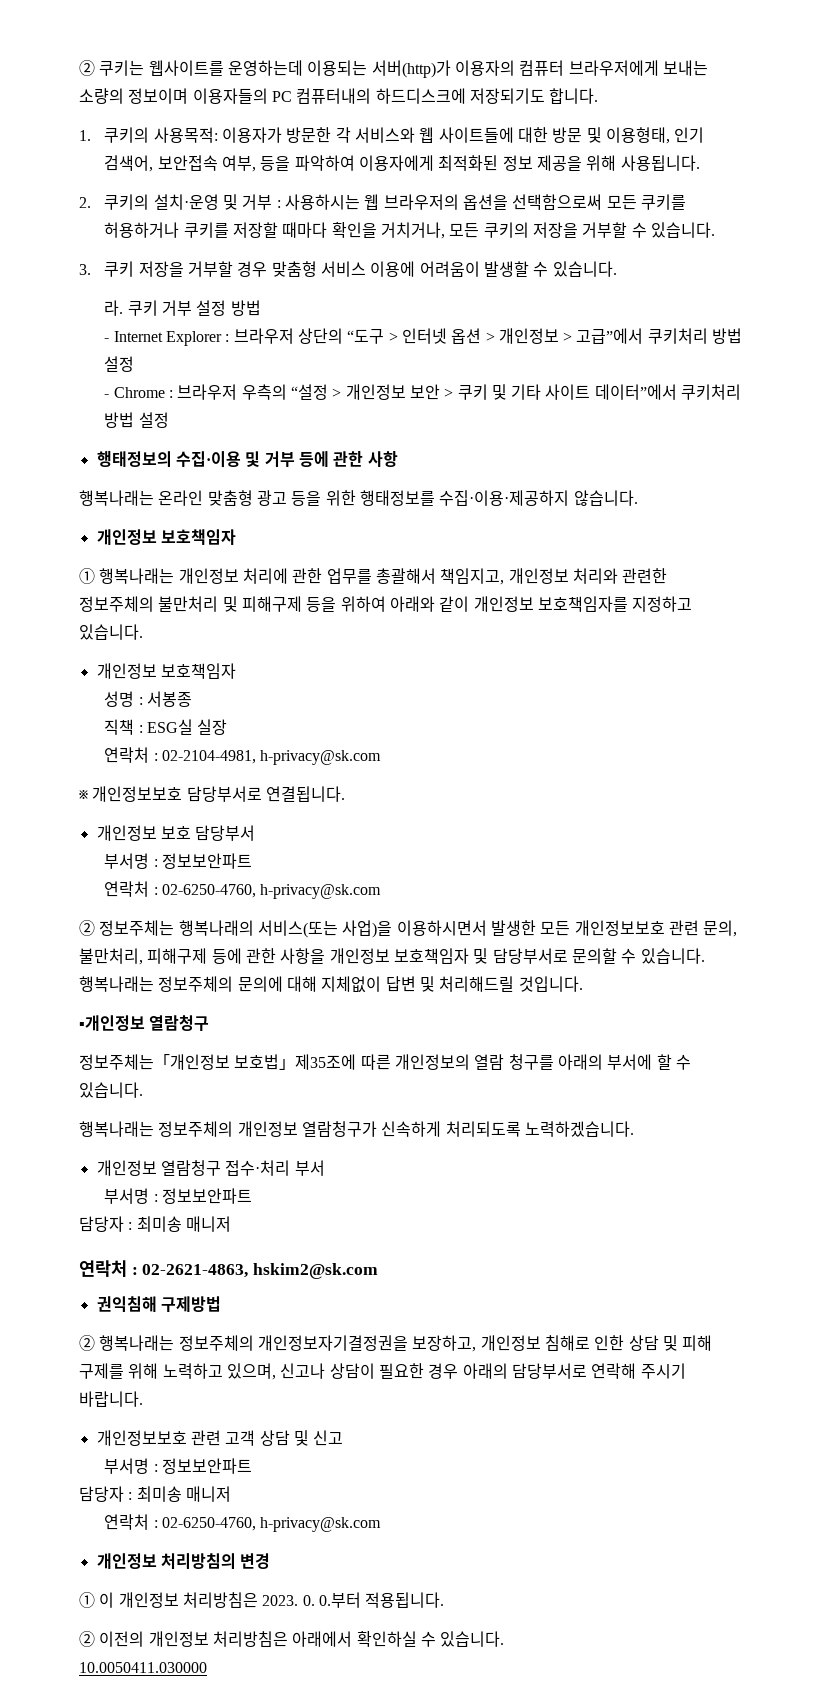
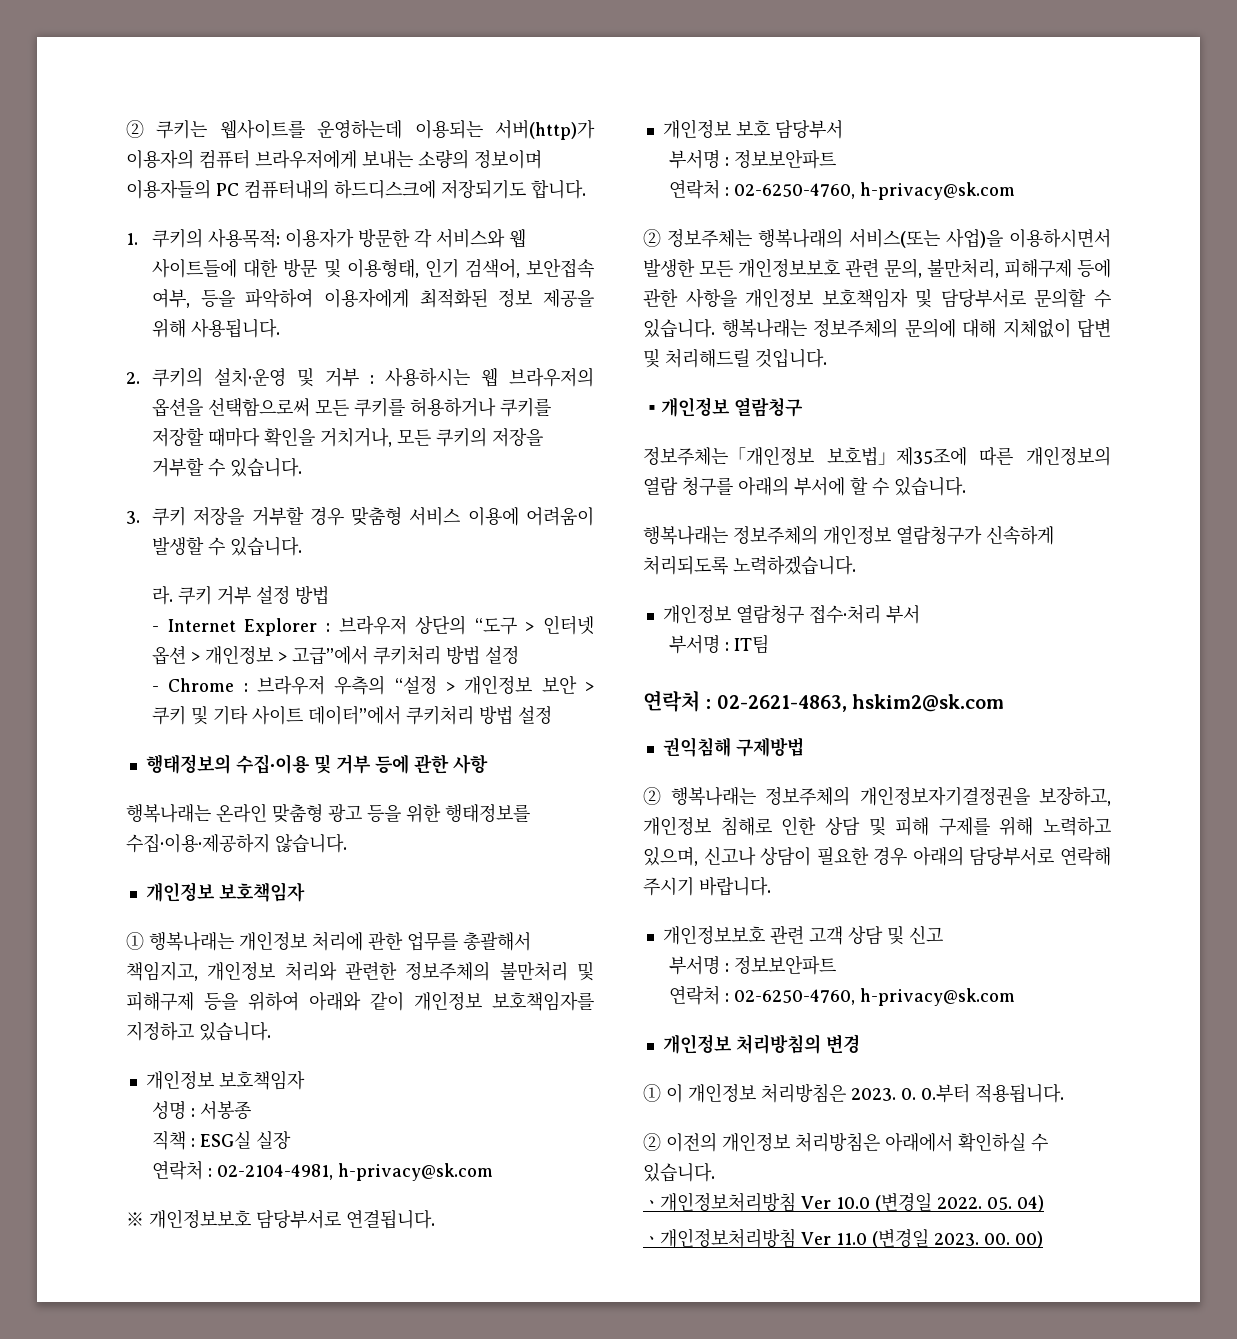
[161,1188,252,1204] [79,1216,231,1232] 정보보안파트 // 담당자 : 최미송 매니저 -> [734,634,770,654] IT팀
[79,1486,231,1502] // 담당자 : 최미송 매니저 -> (837, 965) none
[79,1662,207,1673] 10.0050411.030000 -> [643,1192,1044,1212] [643,1228,1043,1248] ㆍ개인정보처리방침 Ver 10.0 (변경일 2022. 05. 04) // ㆍ개인정보처리방침 Ver 11.0 (변경일 2023. 00. 00)

